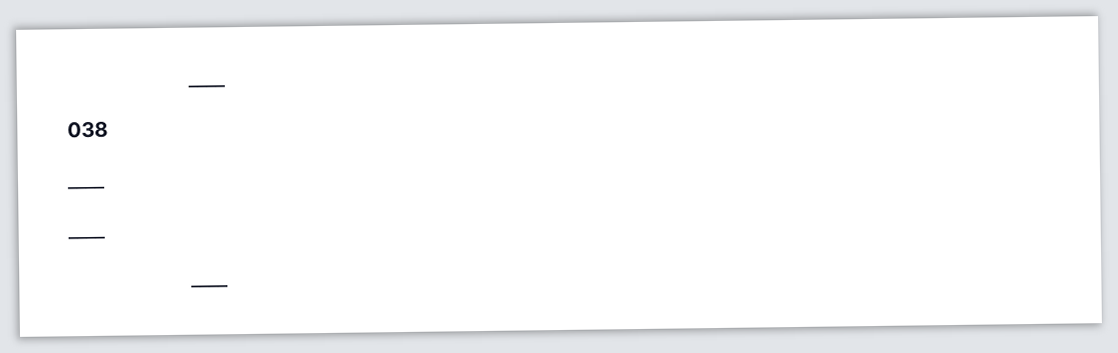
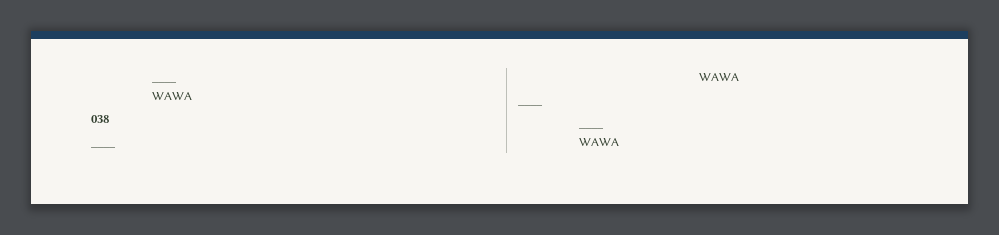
[186,85,226,88] ____ -> [152,81,178,83] [152,92,193,100] ____ // WAWA
[67,236,106,240] [189,285,229,288] // ____ // ____ -> [699,73,739,81] [518,104,543,106] [579,127,605,129] [579,138,620,146] // WAWA // ____ // ____ // WAWA

